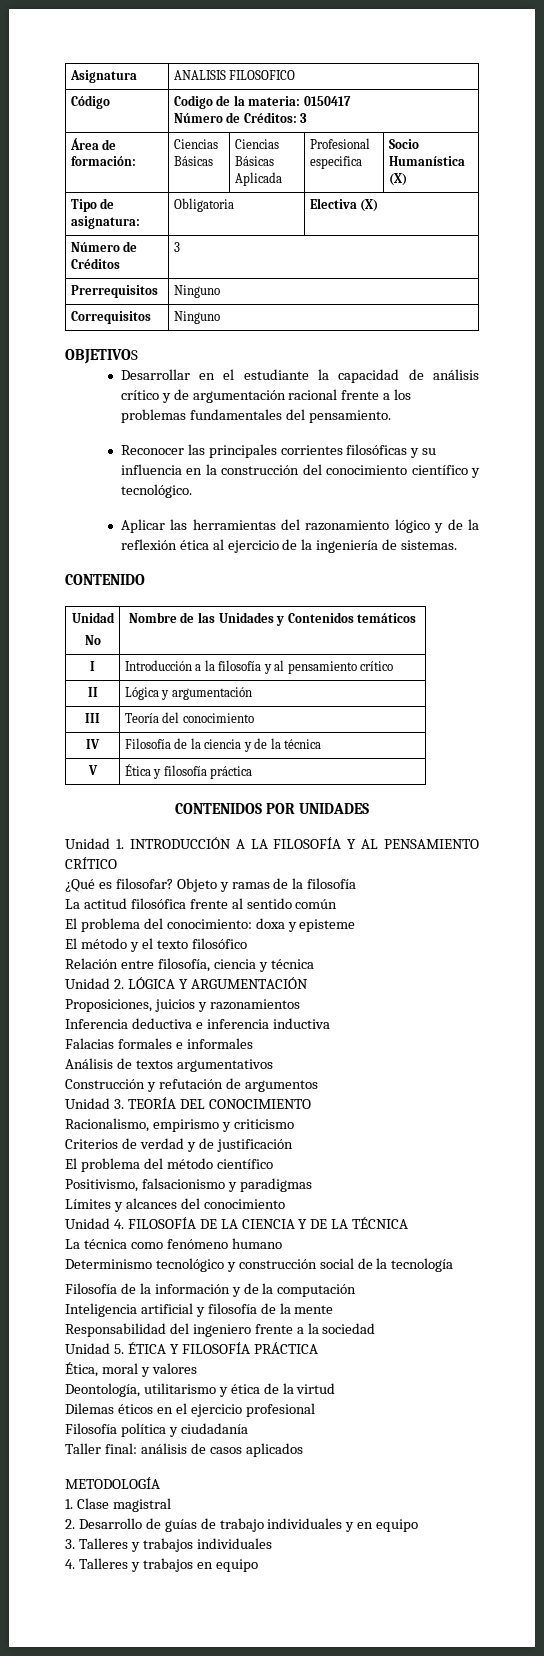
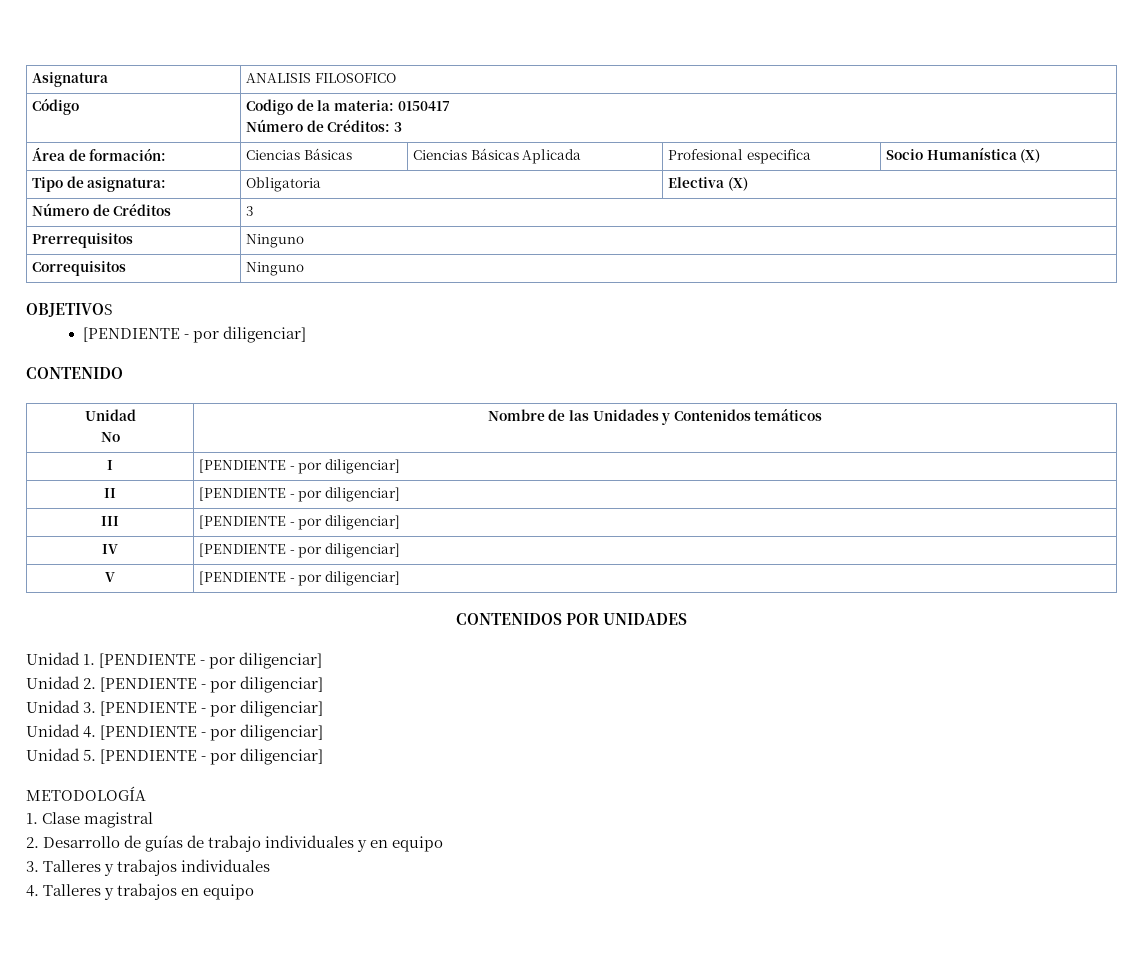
[120,369,479,383] [120,389,412,403] [120,409,391,423] [120,444,437,458] [120,464,480,478] [120,484,192,498] [120,519,479,533] [120,539,458,553] Desarrollar en el estudiante la capacidad de análisis crítico y de argumentación racional frente a los problemas fundamentales del pensamiento. // Reconocer las principales corrientes filosóficas y su influencia en la construcción del conocimiento científico y tecnológico. // Aplicar las herramientas del razonamiento lógico y de la reflexión ética al ejercicio de la ingeniería de sistemas. -> [82,326,307,343] [PENDIENTE - por diligenciar]
[124,660,394,674] [87,687,98,697] [124,687,252,700] [85,713,100,723] [124,712,254,723] [86,739,100,749] [124,738,322,752] [87,765,98,775] [124,764,253,779] Introducción a la filosofía y al pensamiento crítico // II | Lógica y argumentación // III | Teoría del conocimiento // IV | Filosofía de la ciencia y de la técnica // V | Ética y filosofía práctica -> [199,459,401,474] [104,488,116,498] [199,487,401,502] [101,516,119,526] [199,515,401,530] [102,544,118,554] [199,543,401,558] [105,572,115,582] [199,571,401,586] [PENDIENTE - por diligenciar] // II | [PENDIENTE - por diligenciar] // III | [PENDIENTE - por diligenciar] // IV | [PENDIENTE - por diligenciar] // V | [PENDIENTE - por diligenciar]
[129,837,479,849] [65,857,117,869] [65,878,357,892] [65,898,338,909] [65,918,356,932] [65,938,247,952] [65,958,314,972] [65,977,308,989] [65,999,300,1012] [65,1018,330,1029] [65,1038,253,1049] [65,1058,273,1072] [65,1078,318,1092] [65,1097,311,1109] [65,1118,294,1132] [65,1138,293,1152] [65,1158,273,1172] [65,1178,312,1192] [65,1198,285,1212] [65,1217,409,1229] [65,1238,282,1249] [65,1258,454,1272] [65,1283,357,1297] [65,1303,334,1317] [65,1323,376,1337] [65,1342,318,1354] [65,1362,197,1377] [65,1383,336,1397] [65,1403,315,1417] [65,1423,248,1437] [65,1443,303,1457] INTRODUCCIÓN A LA FILOSOFÍA Y AL PENSAMIENTO CRÍTICO // ¿Qué es filosofar? Objeto y ramas de la filosofía // La actitud filosófica frente al sentido común // El problema del conocimiento: doxa y episteme // El método y el texto filosófico // Relación entre filosofía, ciencia y técnica // Unidad 2. LÓGICA Y ARGUMENTACIÓN // Proposiciones, juicios y razonamientos // Inferencia deductiva e inferencia inductiva // Falacias formales e informales // Análisis de textos argumentativos // Construcción y refutación de argumentos // Unidad 3. TEORÍA DEL CONOCIMIENTO // Racionalismo, empirismo y criticismo // Criterios de verdad y de justificación // El problema del método científico // Positivismo, falsacionismo y paradigmas // Límites y alcances del conocimiento // Unidad 4. FILOSOFÍA DE LA CIENCIA Y DE LA TÉCNICA // La técnica como fenómeno humano // Determinismo tecnológico y construcción social de la tecnología // Filosofía de la información y de la computación // Inteligencia artificial y filosofía de la mente // Responsabilidad del ingeniero frente a la sociedad // Unidad 5. ÉTICA Y FILOSOFÍA PRÁCTICA // Ética, moral y valores // Deontología, utilitarismo y ética de la virtud // Dilemas éticos en el ejercicio profesional // Filosofía política y ciudadanía // Taller final: análisis de casos aplicados -> [99,652,323,669] [26,676,324,693] [26,700,324,717] [26,724,324,741] [26,748,324,765] [PENDIENTE - por diligenciar] // Unidad 2. [PENDIENTE - por diligenciar] // Unidad 3. [PENDIENTE - por diligenciar] // Unidad 4. [PENDIENTE - por diligenciar] // Unidad 5. [PENDIENTE - por diligenciar]

